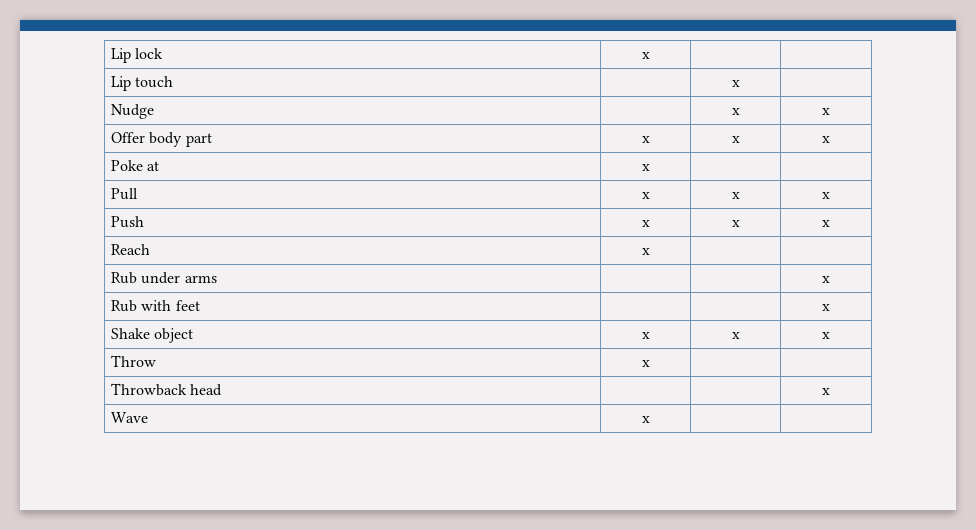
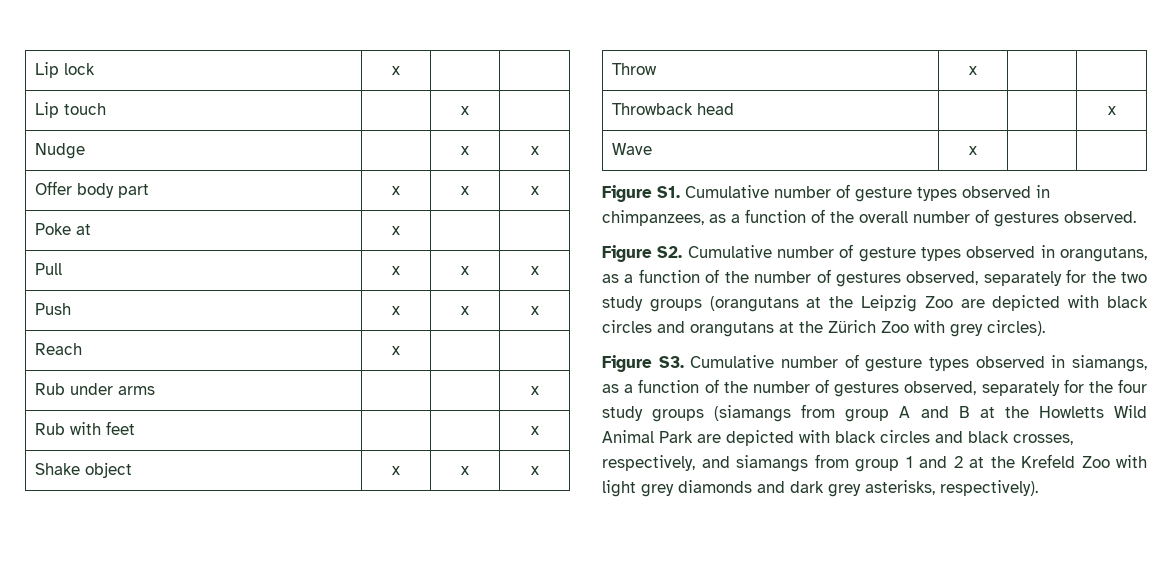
(650, 419) none -> [602,184,1050,202] [602,209,1136,227] [602,244,1147,262] [602,269,1147,287] [602,295,1148,312] [602,320,1045,337] [602,354,1147,372] [602,379,1147,397] [602,404,1147,422] [602,430,1073,446] [602,454,1147,472] [602,480,1038,497] // Figure S1. Cumulative number of gesture types observed in chimpanzees, as a function of the overall number of gestures observed. // Figure S2. Cumulative number of gesture types observed in orangutans, as a function of the number of gestures observed, separately for the two study groups (orangutans at the Leipzig Zoo are depicted with black circles and orangutans at the Zürich Zoo with grey circles). // Figure S3. Cumulative number of gesture types observed in siamangs, as a function of the number of gestures observed, separately for the four study groups (siamangs from group A and B at the Howletts Wild Animal Park are depicted with black circles and black crosses, respectively, and siamangs from group 1 and 2 at the Krefeld Zoo with light grey diamonds and dark grey asterisks, respectively).

